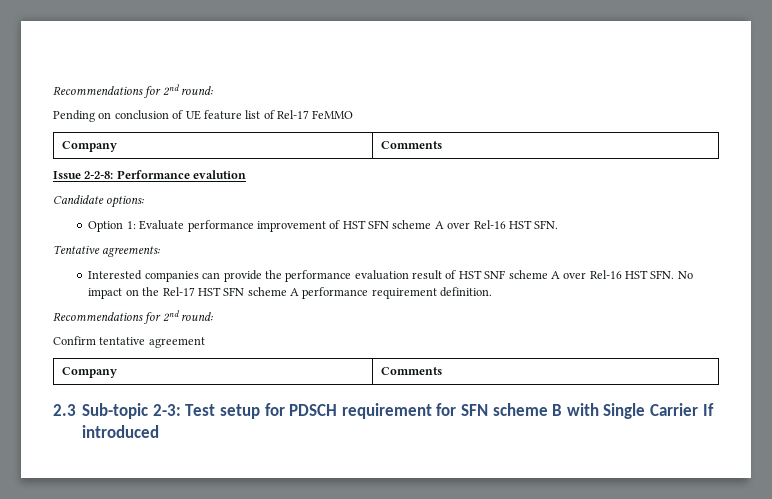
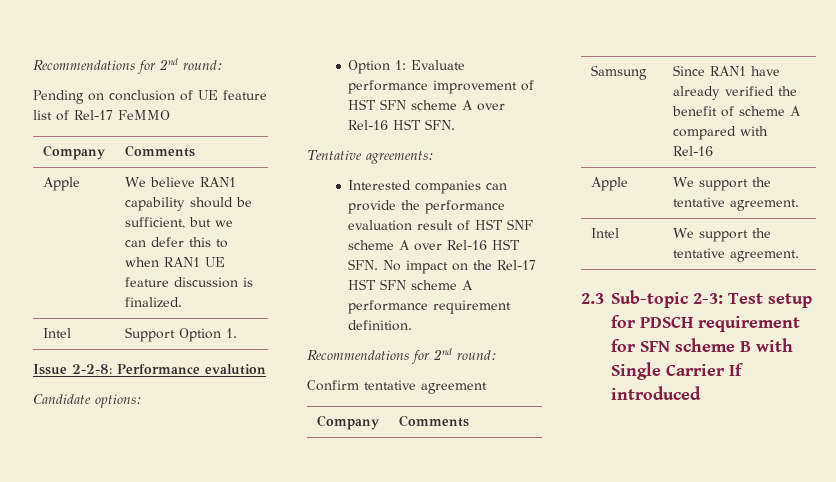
(443, 145) none -> [42,177,80,191] [124,177,236,187] [124,197,252,211] [124,217,233,229] [124,237,228,248] [124,257,225,267] [124,277,253,288] [124,297,182,308] [42,328,71,338] [124,327,237,342] // Apple | We believe RAN1 capability should be sufficient, but we can defer this to when RAN1 UE feature discussion is finalized. // Intel | Support Option 1.
(443, 371) none -> [590,65,647,80] [672,65,780,76] [672,86,797,100] [671,106,801,117] [672,126,768,140] [672,146,713,156] [590,177,628,191] [672,177,771,191] [672,197,799,211] [590,228,619,238] [672,228,771,242] [672,248,799,262] // Samsung | Since RAN1 have already verified the benefit of scheme A compared with Rel-16 // Apple | We support the tentative agreement. // Intel | We support the tentative agreement.

